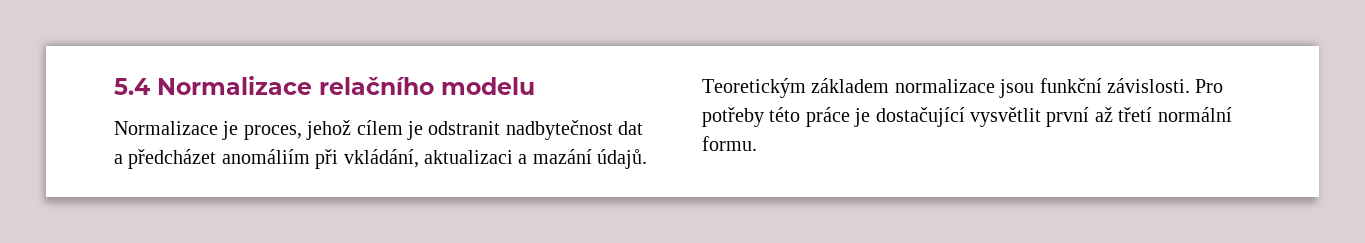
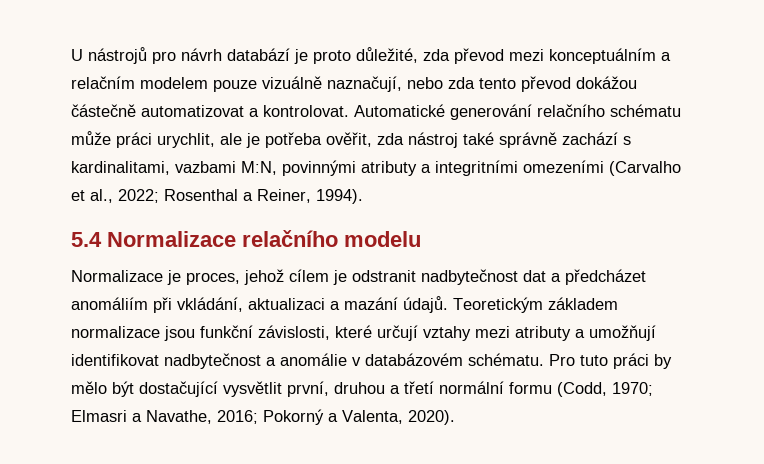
(114, 86) none -> [71,47,671,64] [71,76,637,92] [71,104,681,120] [71,131,631,148] [71,160,681,176] [71,189,363,204] U nástrojů pro návrh databází je proto důležité, zda převod mezi konceptuálním a relačním modelem pouze vizuálně naznačují, nebo zda tento převod dokážou částečně automatizovat a kontrolovat. Automatické generování relačního schématu může práci urychlit, ale je potřeba ověřit, zda nástroj také správně zachází s kardinalitami, vazbami M:N, povinnými atributy a integritními omezeními (Carvalho et al., 2022; Rosenthal a Reiner, 1994). //
[1107,78,1224,93] [702,107,1232,127] [702,136,757,151] závislosti. Pro potřeby této práce je dostačující vysvětlit první až třetí normální formu. -> [258,325,656,341] [71,353,672,369] [71,381,653,397] [71,409,455,425] závislosti, které určují vztahy mezi atributy a umožňují identifikovat nadbytečnost a anomálie v databázovém schématu. Pro tuto práci by mělo být dostačující vysvětlit první, druhou a třetí normální formu (Codd, 1970; Elmasri a Navathe, 2016; Pokorný a Valenta, 2020).

